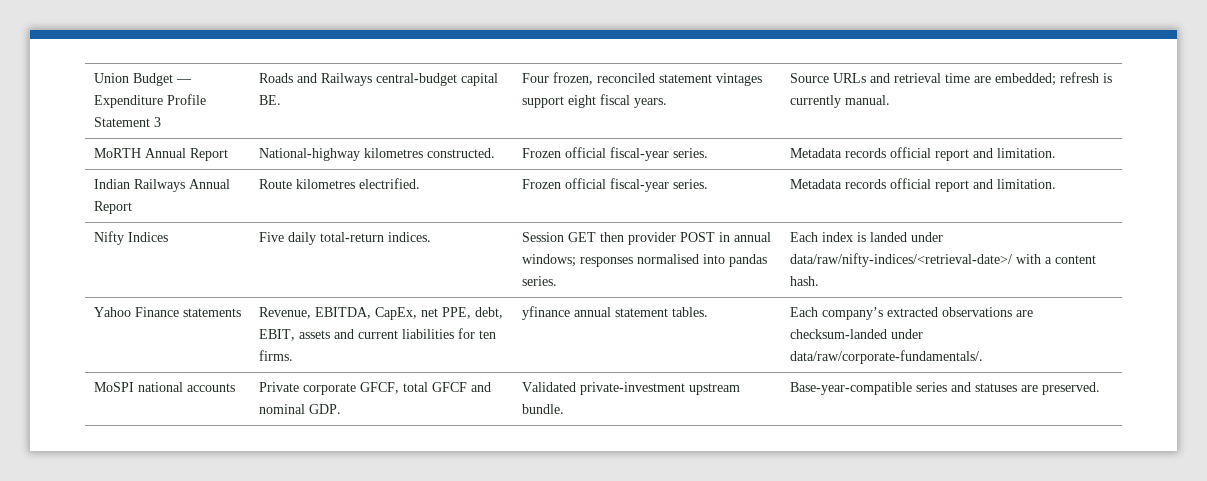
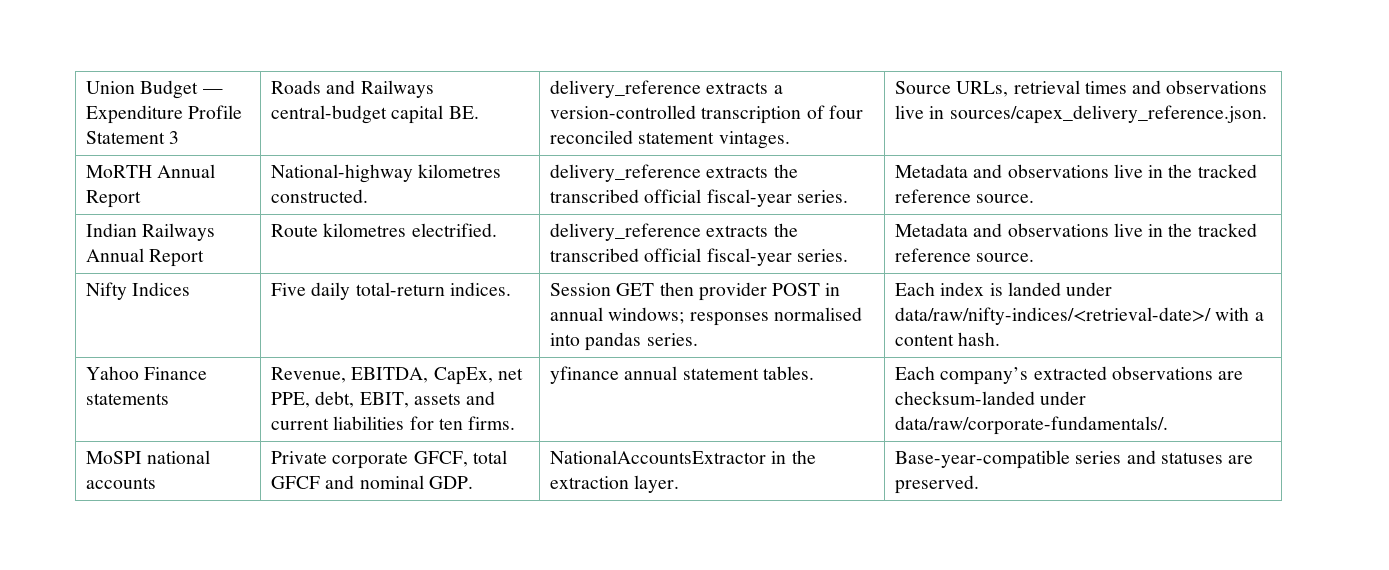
[521,72,762,86] [521,94,667,108] [789,72,1112,86] [789,95,890,108] Four frozen, reconciled statement vintages support eight fiscal years. | Source URLs and retrieval time are embedded; refresh is currently manual. -> [550,80,783,98] [550,105,863,124] [550,130,790,149] [895,80,1268,97] [895,105,1267,124] delivery_reference extracts a version-controlled transcription of four reconciled statement vintages. | Source URLs, retrieval times and observations live in sources/capex_delivery_reference.json.
[521,147,708,161] [789,147,1056,161] Frozen official fiscal-year series. | Metadata records official report and limitation. -> [550,164,798,182] [550,189,848,207] [895,164,1257,178] [895,189,1035,203] delivery_reference extracts the transcribed official fiscal-year series. | Metadata and observations live in the tracked reference source.
[521,178,708,192] [789,178,1056,192] Frozen official fiscal-year series. | Metadata records official report and limitation. -> [550,223,798,241] [550,248,848,266] [895,223,1257,237] [895,248,1035,262] delivery_reference extracts the transcribed official fiscal-year series. | Metadata and observations live in the tracked reference source.
[521,382,740,395] [521,404,564,414] Validated private-investment upstream bundle. -> [550,450,816,464] [550,475,680,493] NationalAccountsExtractor in the extraction layer.

